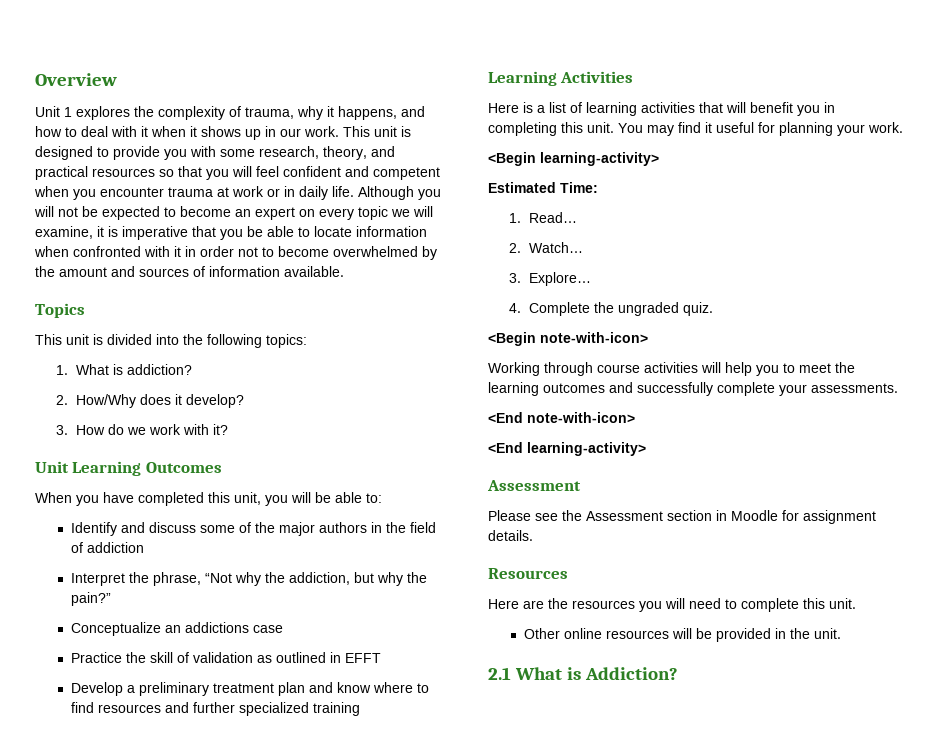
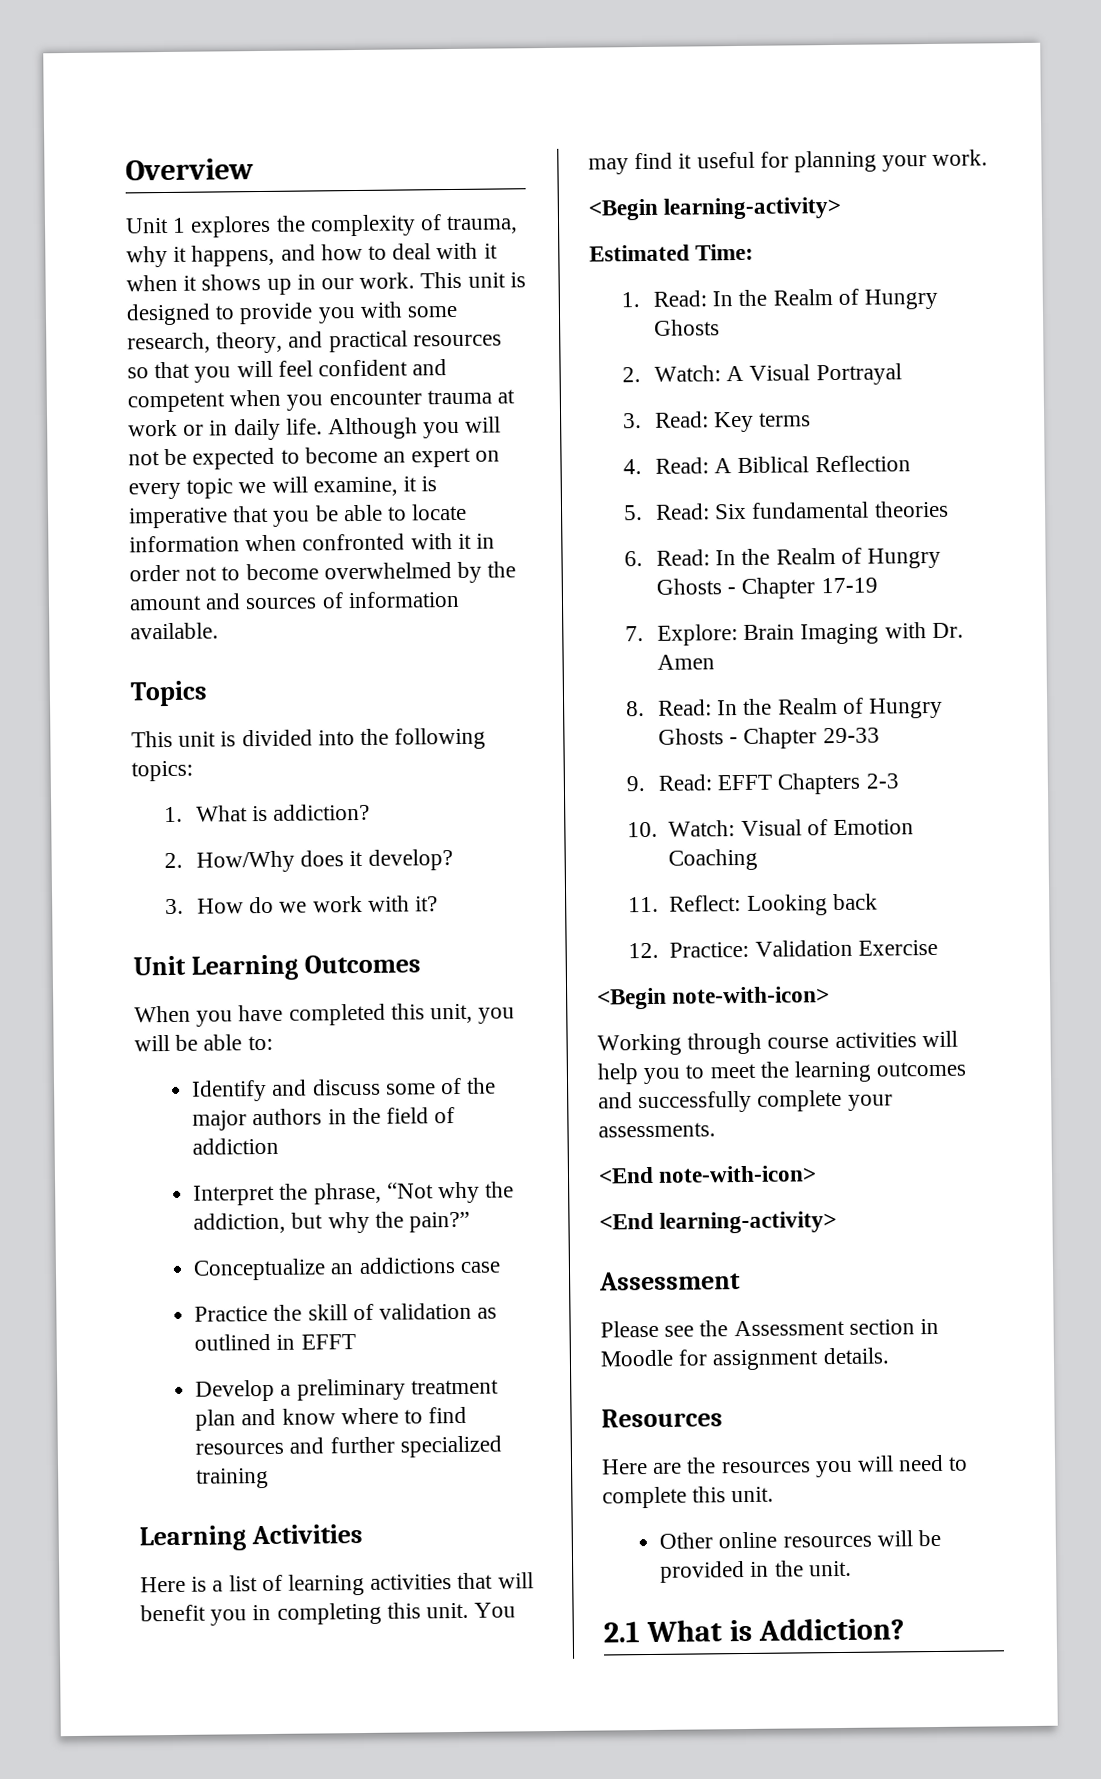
[529,212,578,223] [508,242,584,253] [508,272,592,286] [508,302,714,316] Read… // 2. Watch… // 3. Explore… // 4. Complete the ungraded quiz. -> [652,288,938,310] [653,319,720,336] [621,363,902,386] [622,411,812,433] [622,455,911,475] [622,500,949,521] [623,547,941,569] [655,577,878,599] [624,622,964,646] [656,654,715,670] [625,697,943,719] [657,727,880,749] [625,772,899,795] [626,819,915,838] [668,848,759,871] [627,893,878,916] [627,939,938,959] Read: In the Realm of Hungry Ghosts // 2. Watch: A Visual Portrayal // 3. Read: Key terms // 4. Read: A Biblical Reflection // 5. Read: Six fundamental theories // 6. Read: In the Realm of Hungry Ghosts - Chapter 17-19 // 7. Explore: Brain Imaging with Dr. Amen // 8. Read: In the Realm of Hungry Ghosts - Chapter 29-33 // 9. Read: EFFT Chapters 2-3 // 10. Watch: Visual of Emotion Coaching // 11. Reflect: Looking back // 12. Practice: Validation Exercise

